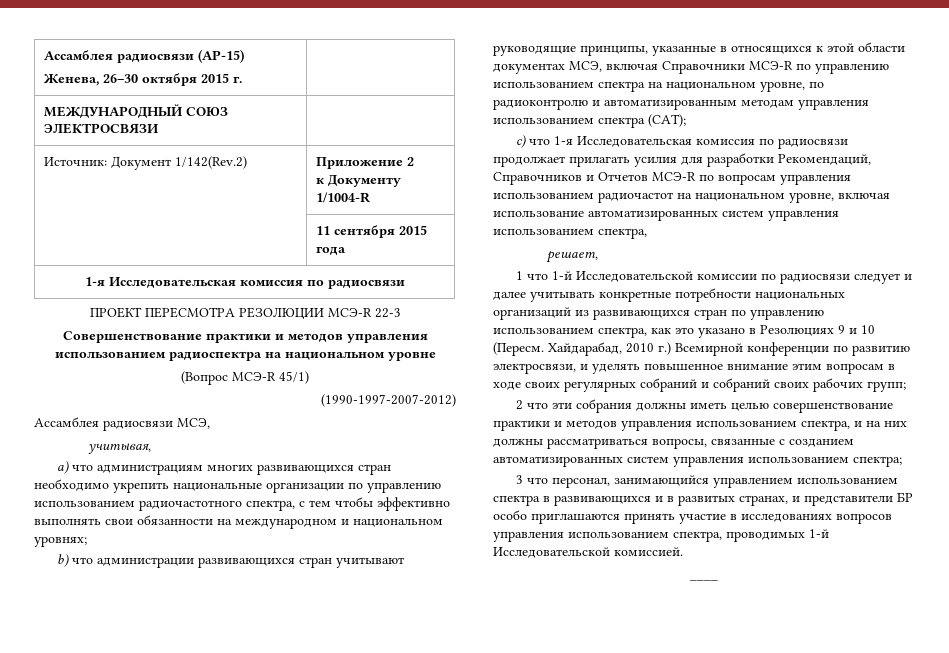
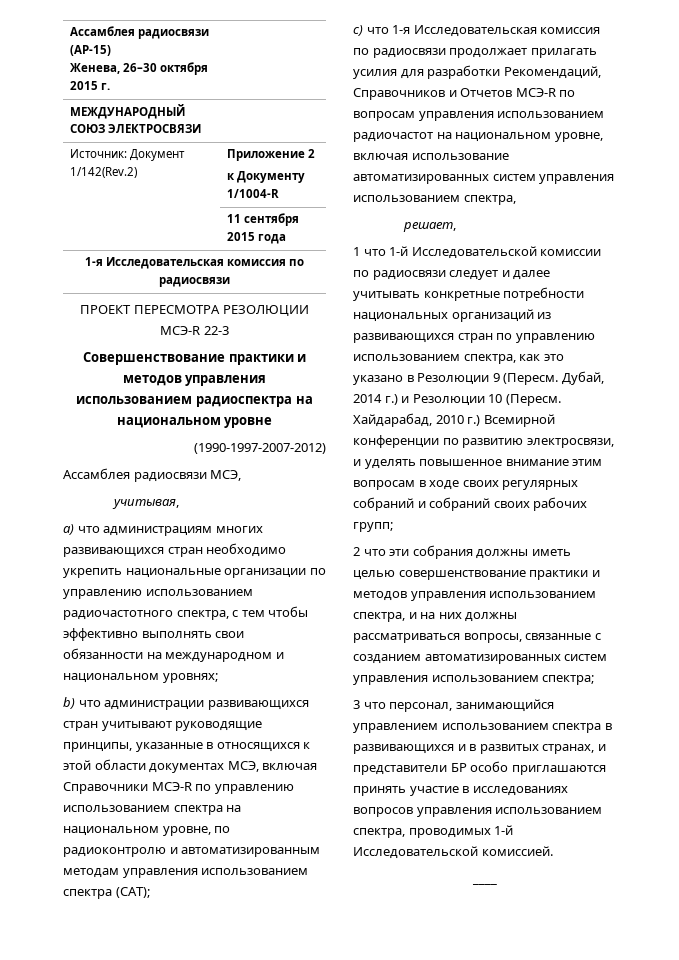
[181,371,309,385] // (Вопрос МСЭ-R 45/1) -> (273, 422) none
[760,325,857,336] Резолюциях 9 и -> [417,371,604,385] [353,394,485,406] Резолюции 9 (Пересм. Дубай, 2014 г.) и Резолюции

